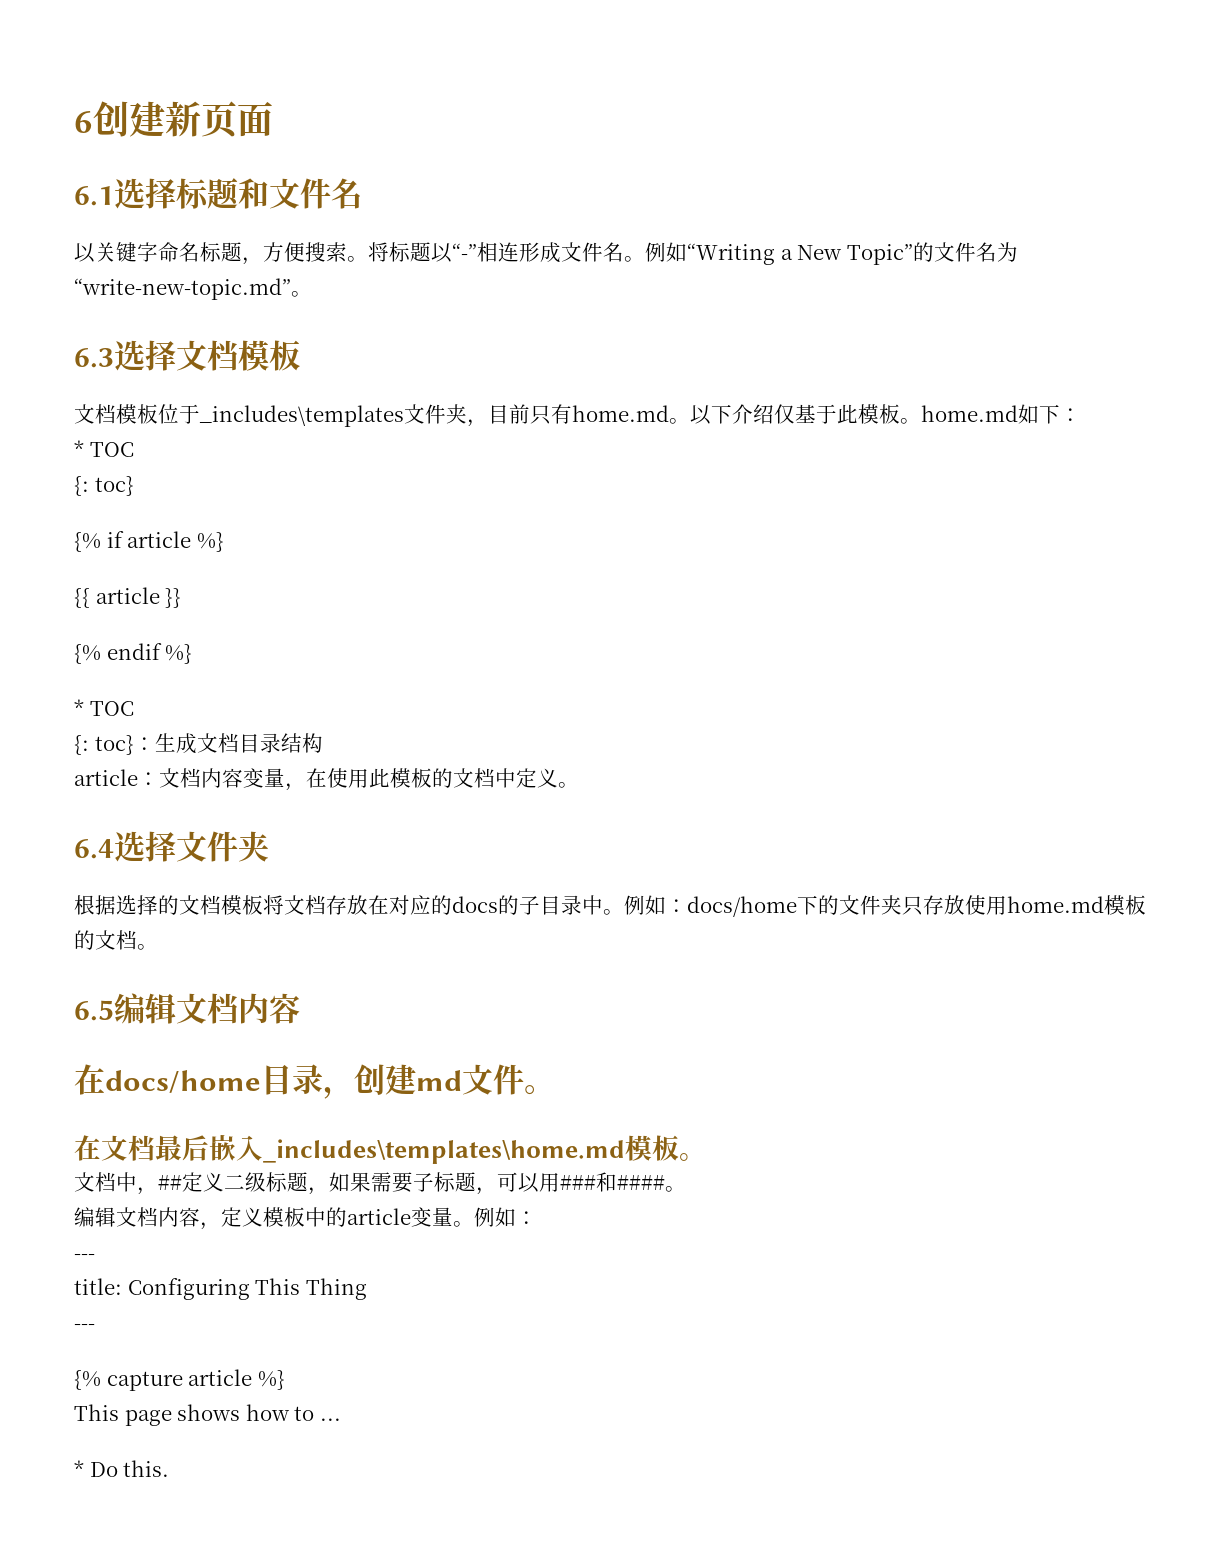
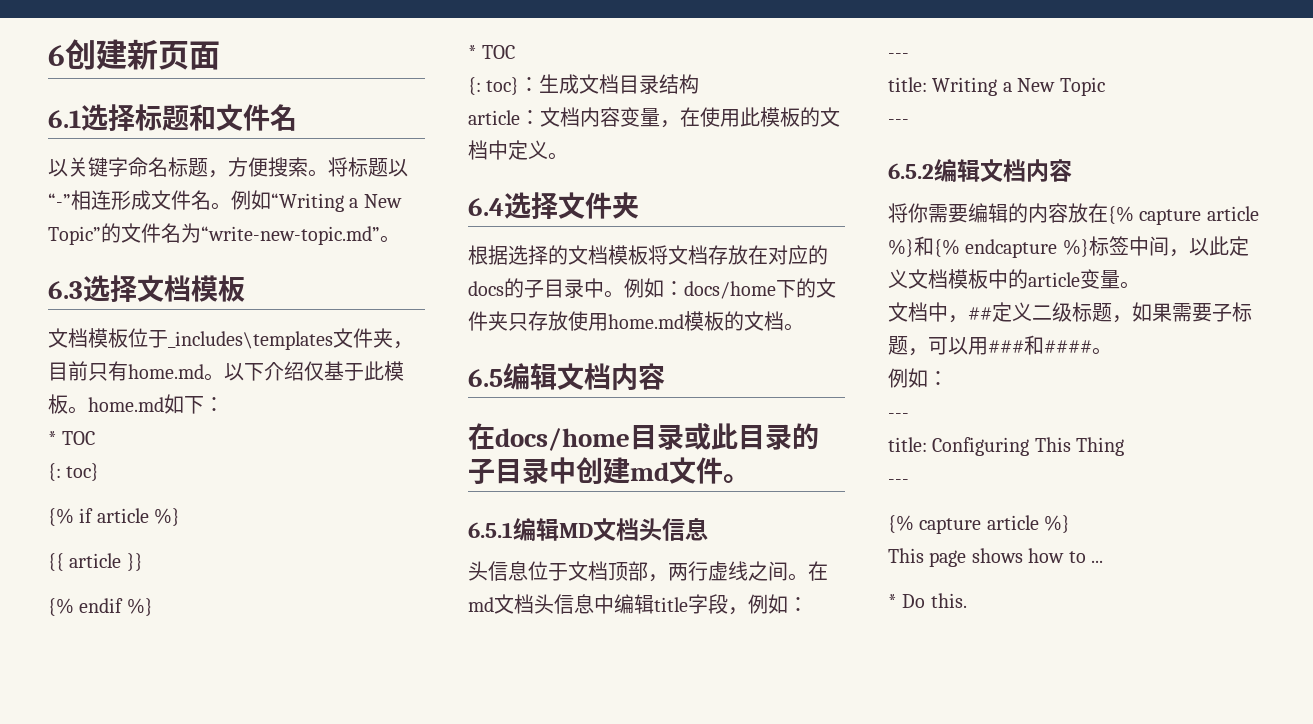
[323,1087,354,1099] ， -> [684,423,819,450] [468,457,576,485] 或此目录的子目录中
[74,1134,679,1164] 在文档最后嵌入_includes\templates\home.md模板 -> [468,517,708,541] [468,561,828,582] [468,594,808,615] [888,53,909,59] [888,77,1105,96] [888,119,909,125] [888,159,1072,182] [888,203,1259,225] [888,236,1249,258] [888,269,1120,289] 6.5.1编辑MD文档头信息 // 头信息位于文档顶部，两行虚线之间。在md文档头信息中编辑title字段，例如： // --- // title: Writing a New Topic // --- // 6.5.2编辑文档内容 // 将你需要编辑的内容放在{% capture article %}和{% endcapture %}标签中间，以此定义文档模板中的article变量
[74,1207,474,1230] 编辑文档内容，定义模板中的article变量。 -> (1112, 351) none

